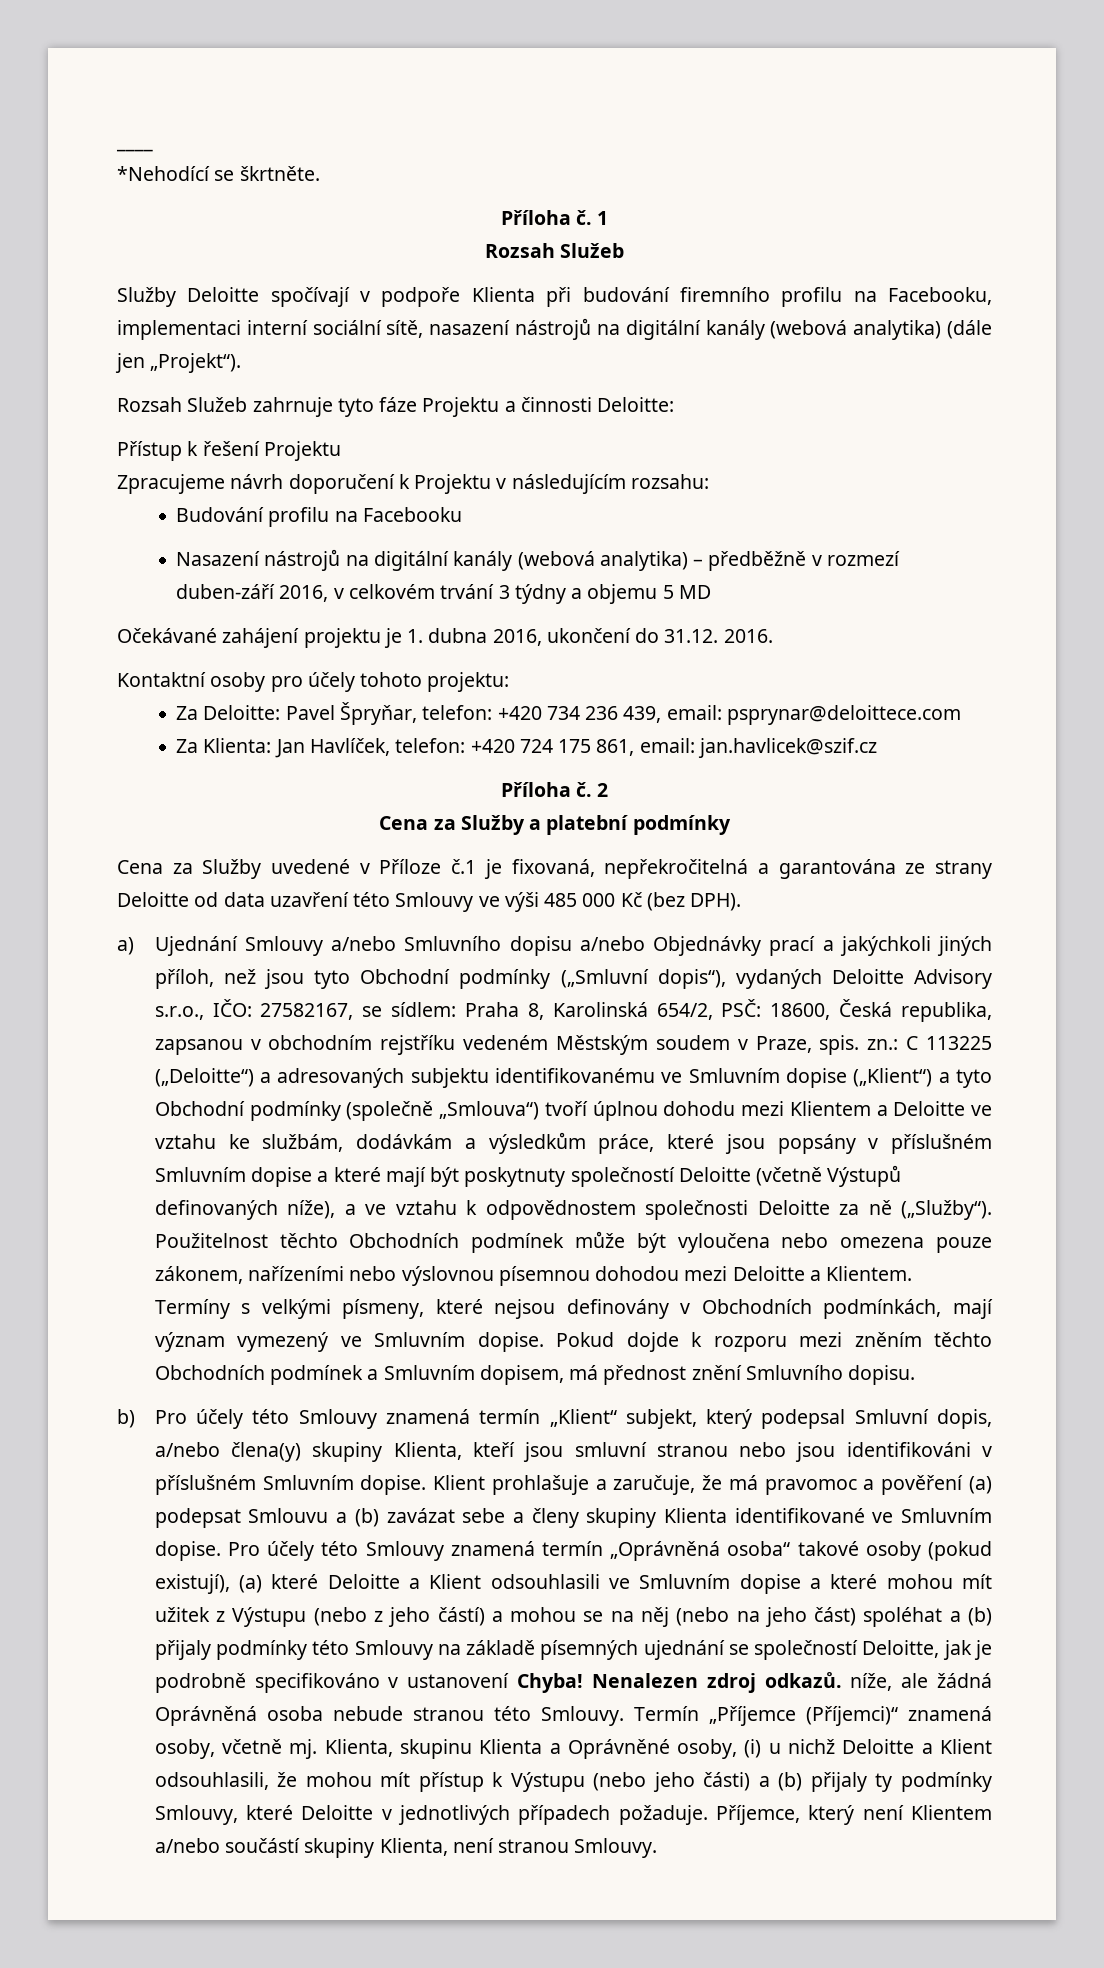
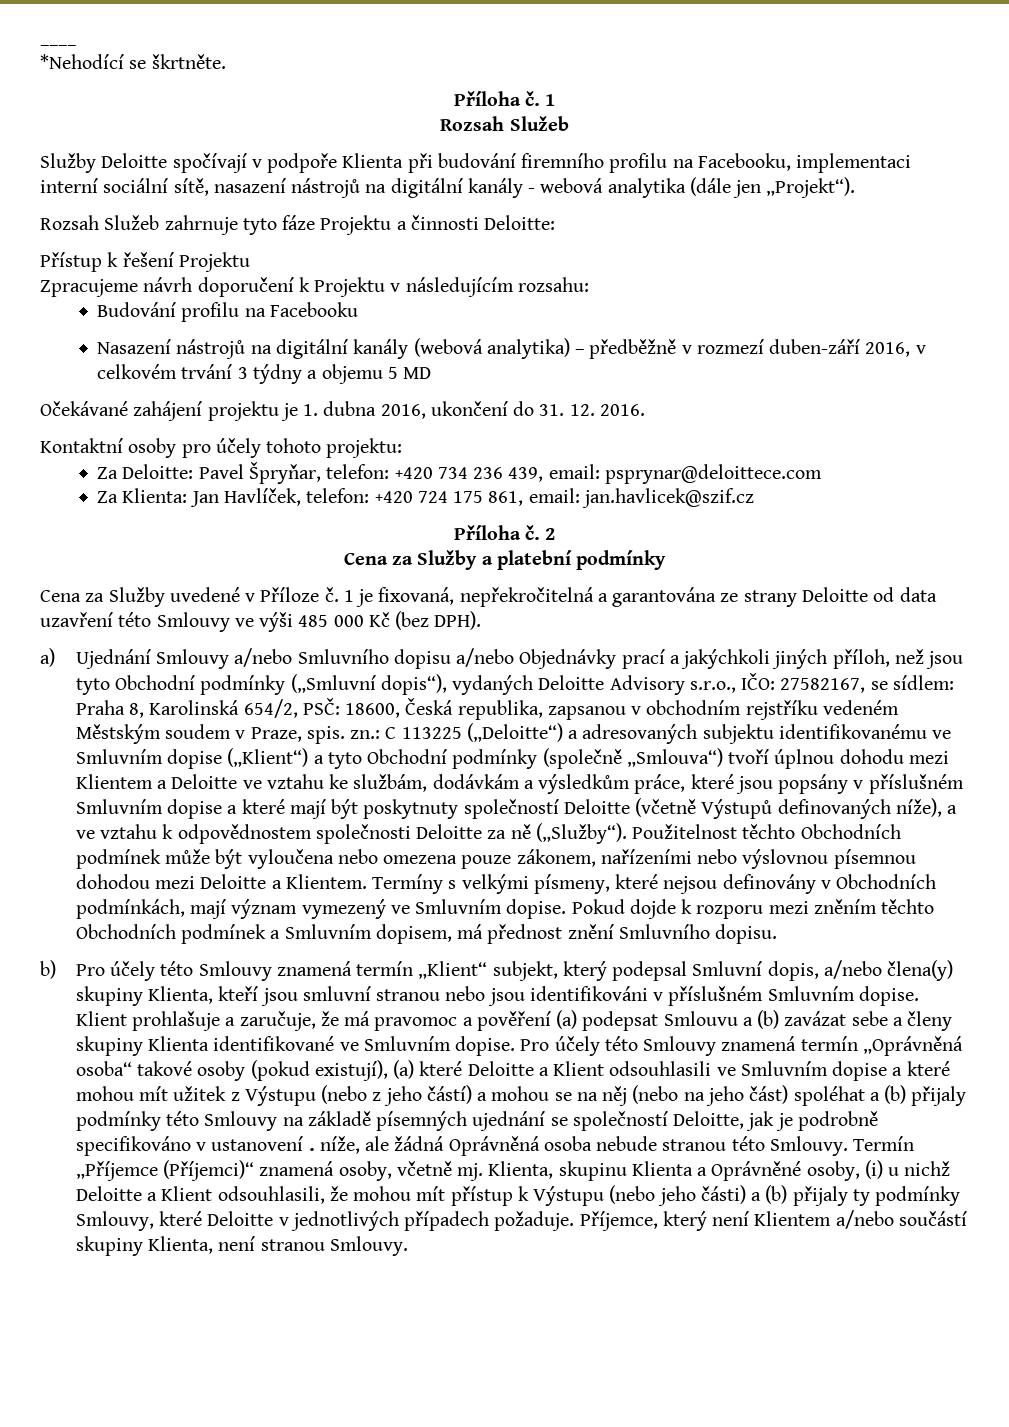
[770,320,942,340] (webová analytika) -> [528,178,686,198] - webová analytika
[664,629,719,643] 31.12. -> [539,404,595,416] 31. 12.
[451,859,477,874] č.1 -> [324,587,354,602] č. 1
[517,1672,842,1693] Chyba! Nenalezen zdroj odkazů. -> [308,1148,315,1151] .

